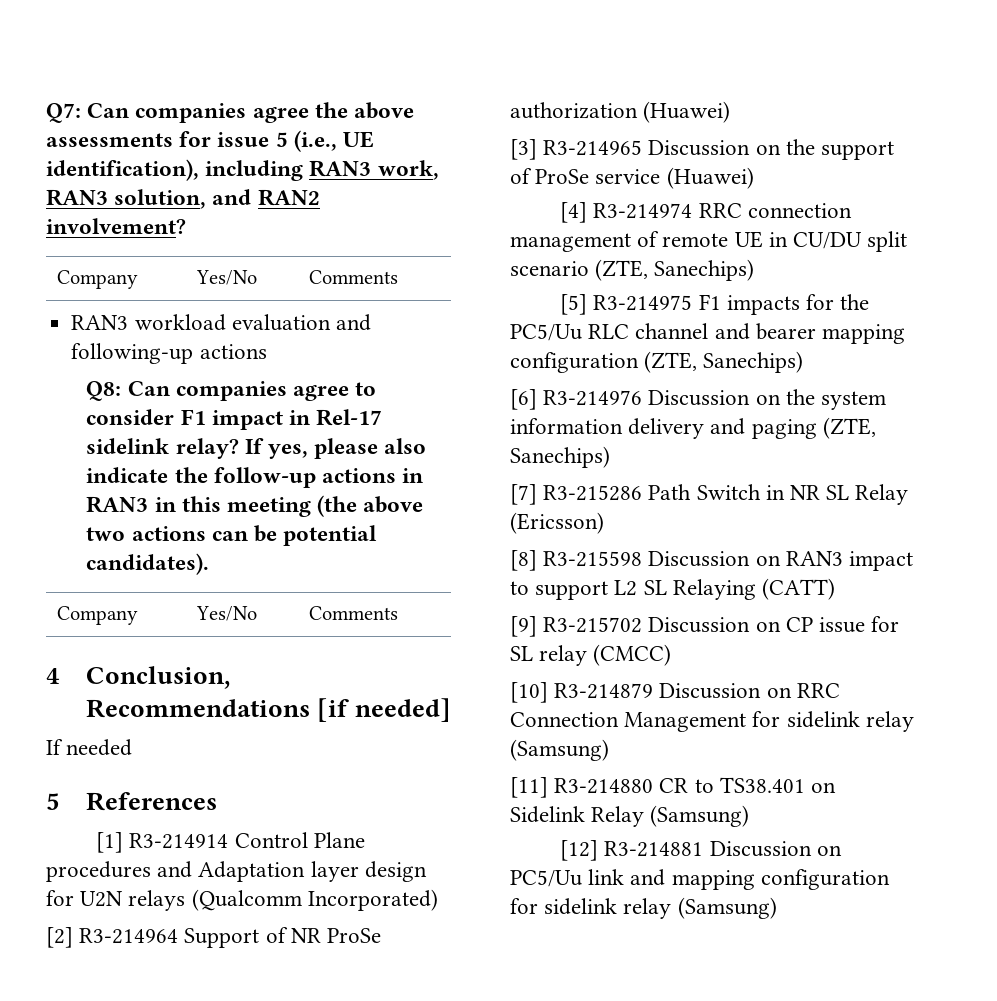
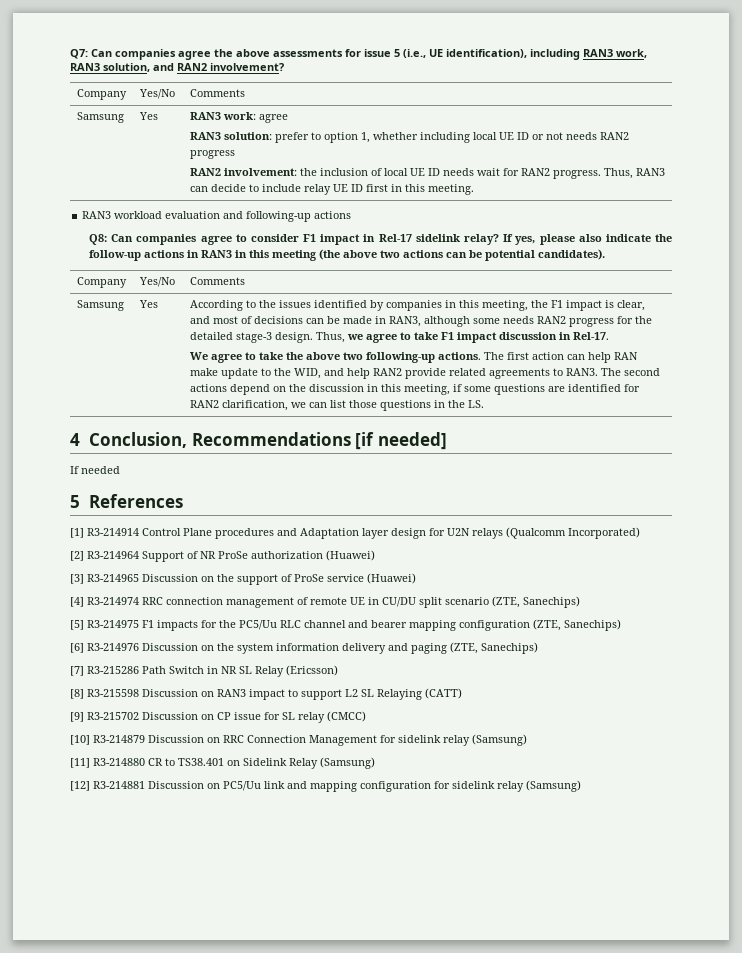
(399, 277) none -> [76,112,124,123] [138,112,158,120] [189,112,288,123] [189,132,629,143] [189,150,235,159] [189,168,665,179] [189,184,474,195] // Samsung | Yes | RAN3 work: agree // RAN3 solution: prefer to option 1, whether including local UE ID or not needs RAN2 progress // RAN2 involvement: the inclusion of local UE ID needs wait for RAN2 progress. Thus, RAN3 can decide to include relay UE ID first in this meeting.
(399, 613) none -> [76,300,124,311] [138,300,158,308] [189,300,645,311] [189,316,652,327] [189,332,609,343] [189,352,638,363] [189,368,660,379] [189,384,640,395] [189,400,484,411] // Samsung | Yes | According to the issues identified by companies in this meeting, the F1 impact is clear, and most of decisions can be made in RAN3, although some needs RAN2 progress for the detailed stage-3 design. Thus, we agree to take F1 impact discussion in Rel-17. // We agree to take the above two following-up actions. The first action can help RAN make update to the WID, and help RAN2 provide related agreements to RAN3. The second actions depend on the discussion in this meeting, if some questions are identified for RAN2 clarification, we can list those questions in the LS.

